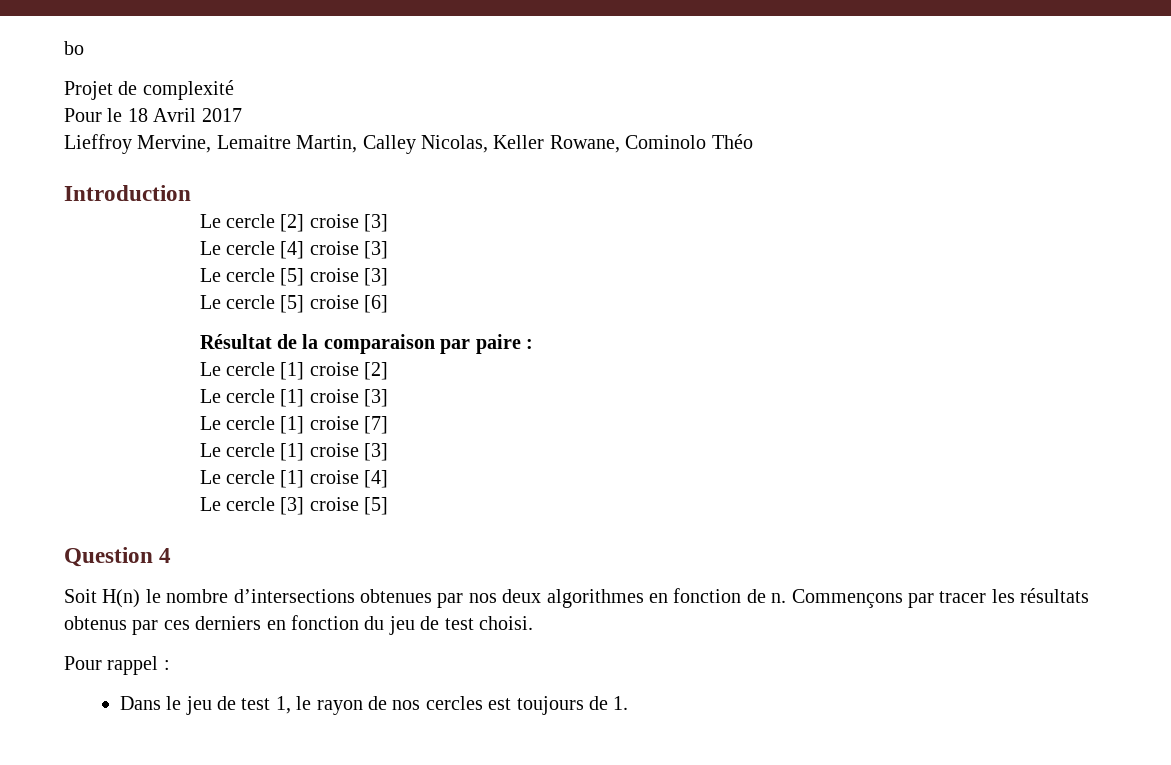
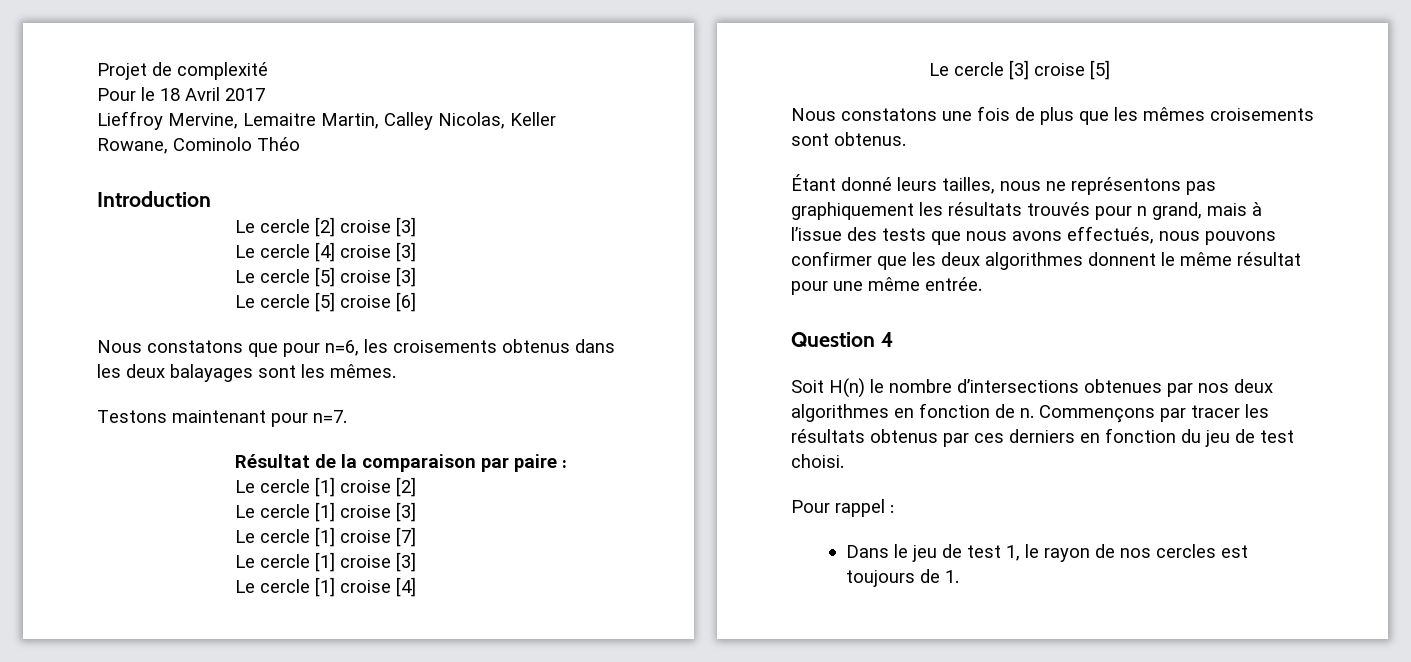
[64,41,84,55] bo // -> (97, 71) none
(389, 304) none -> [97,339,615,357] [97,364,396,382] [97,410,347,427] // Nous constatons que pour n=6, les croisements obtenus dans les deux balayages sont les mêmes. // Testons maintenant pour n=7.
(389, 506) none -> [791,106,1314,125] [791,132,906,146] [791,174,1216,195] [791,202,1262,220] [791,226,1276,245] [791,251,1301,270] [791,277,982,295] // Nous constatons une fois de plus que les mêmes croisements sont obtenus. // Étant donné leurs tailles, nous ne représentons pas graphiquement les résultats trouvés pour n grand, mais à l’issue des tests que nous avons effectués, nous pouvons confirmer que les deux algorithmes donnent le même résultat pour une même entrée.

